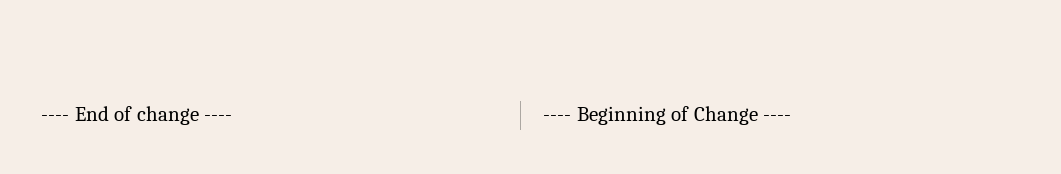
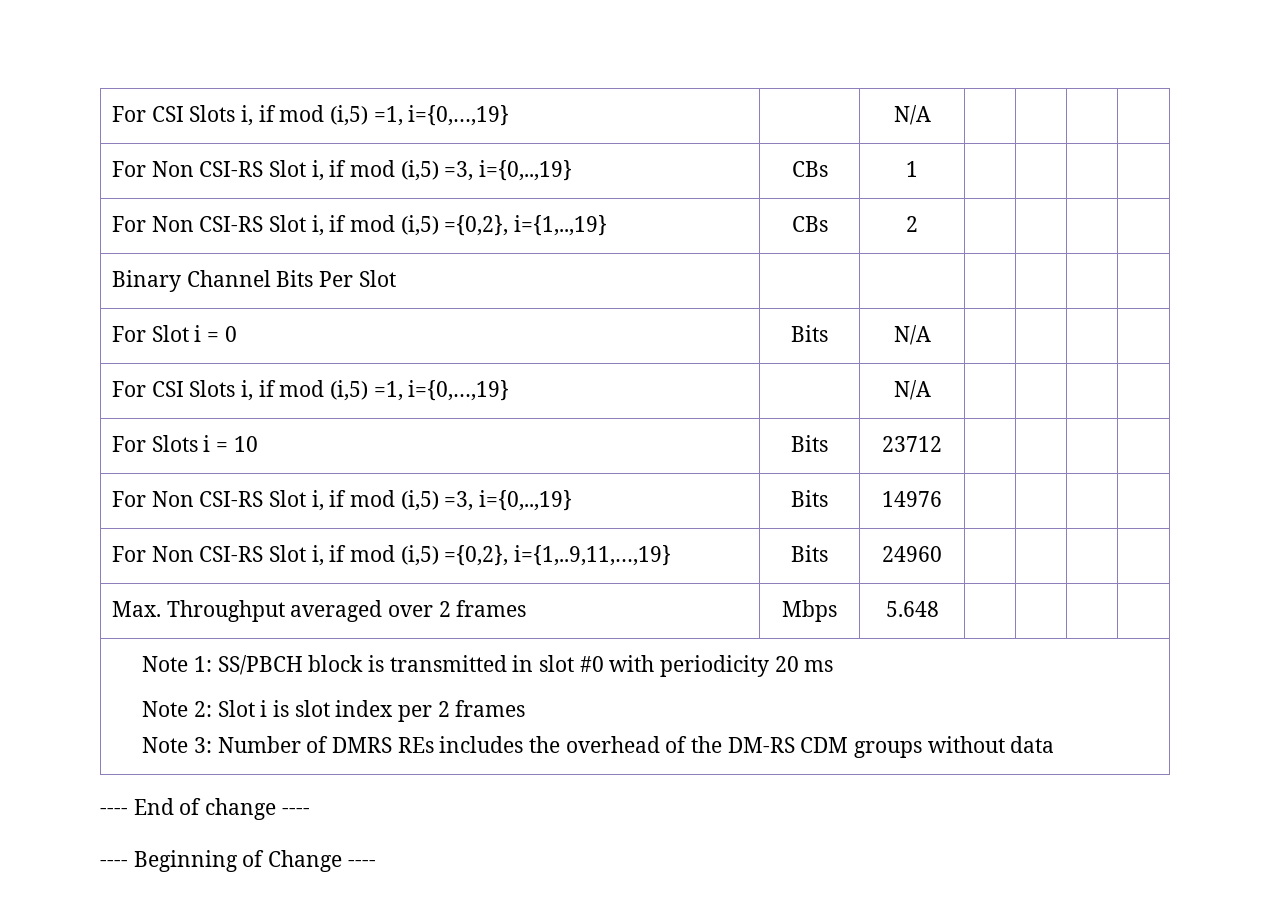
(41, 118) none -> [111,105,510,126] [893,105,931,125] [111,160,572,181] [791,161,828,177] [906,161,918,177] [111,215,607,236] [791,216,828,232] [906,216,918,232] [111,270,396,292] [111,325,237,342] [791,325,828,342] [893,325,931,345] [111,380,510,401] [893,380,931,400] [111,435,258,452] [791,435,828,452] [882,436,942,452] [111,490,572,511] [791,490,828,507] [882,491,942,507] [111,545,671,566] [791,545,828,562] [882,546,942,562] [111,600,527,622] [782,600,837,622] [885,601,939,617] [142,655,834,677] [142,700,526,722] [142,736,1055,758] For CSI Slots i, if mod (i,5) =1, i={0,…,19} | | N/A | | | | // For Non CSI-RS Slot i, if mod (i,5) =3, i={0,..,19} | CBs | 1 | | | | // For Non CSI-RS Slot i, if mod (i,5) ={0,2}, i={1,..,19} | CBs | 2 | | | | // Binary Channel Bits Per Slot | | | | | | // For Slot i = 0 | Bits | N/A | | | | // For CSI Slots i, if mod (i,5) =1, i={0,…,19} | | N/A | | | | // For Slots i = 10 | Bits | 23712 | | | | // For Non CSI-RS Slot i, if mod (i,5) =3, i={0,..,19} | Bits | 14976 | | | | // For Non CSI-RS Slot i, if mod (i,5) ={0,2}, i={1,..9,11,…,19} | Bits | 24960 | | | | // Max. Throughput averaged over 2 frames | Mbps | 5.648 | | | | // Note 1: SS/PBCH block is transmitted in slot #0 with periodicity 20 ms // Note 2: Slot i is slot index per 2 frames // Note 3: Number of DMRS REs includes the overhead of the DM-RS CDM groups without data //

